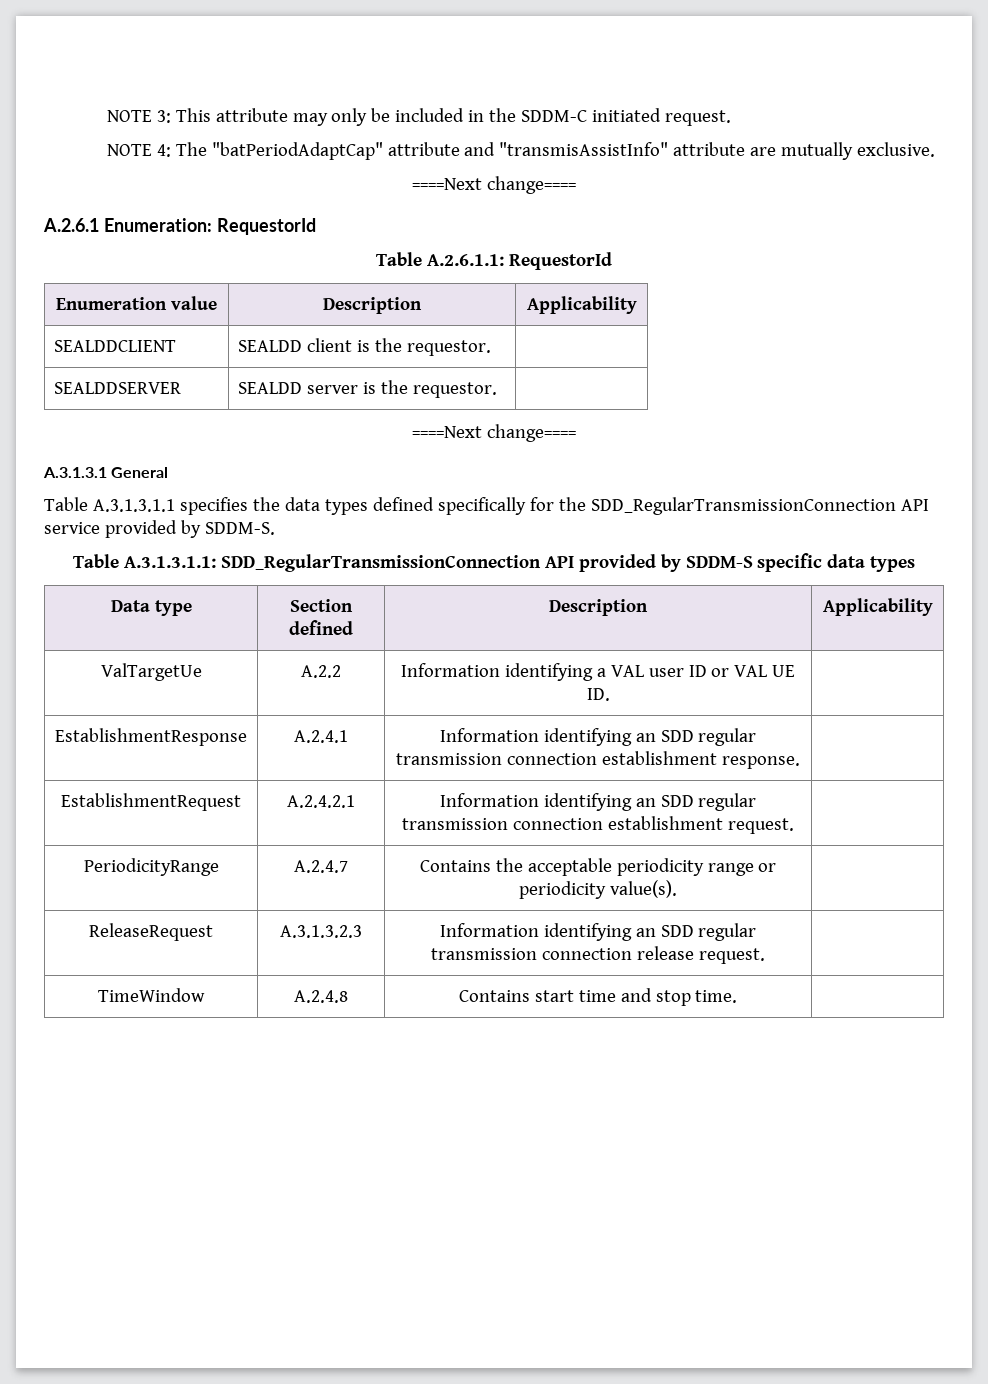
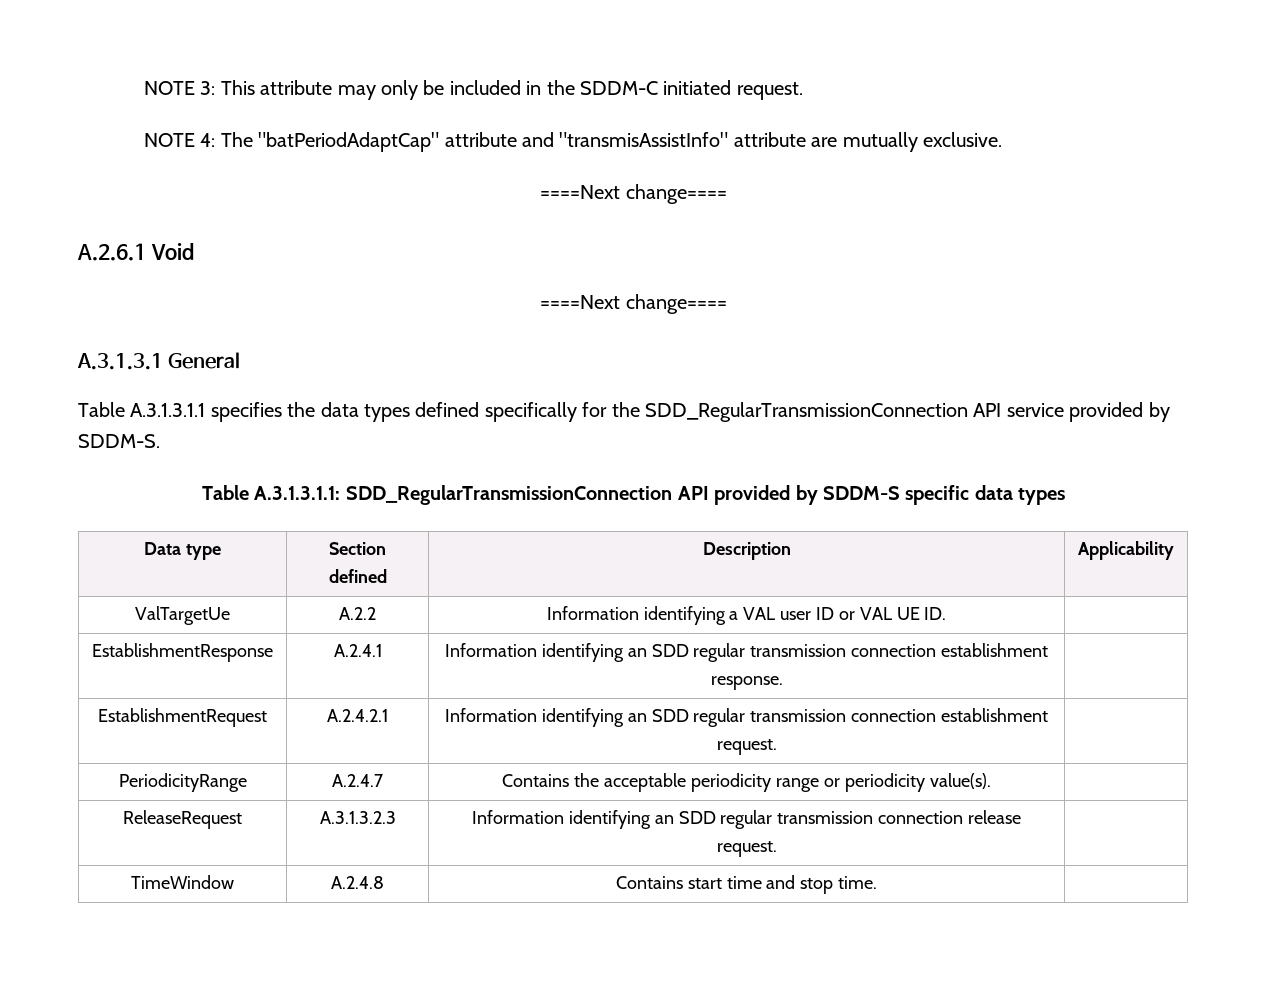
[103,218,316,235] [376,252,612,270] [56,296,217,310] [323,297,422,314] [526,296,637,314] [54,340,177,352] [238,338,492,356] [54,382,182,394] [238,380,498,398] Enumeration: RequestorId // Table A.2.6.1.1: RequestorId // Enumeration value | Description | Applicability // SEALDDCLIENT | SEALDD client is the requestor. | // SEALDDSERVER | SEALDD server is the requestor. | -> [150,243,194,260] Void

